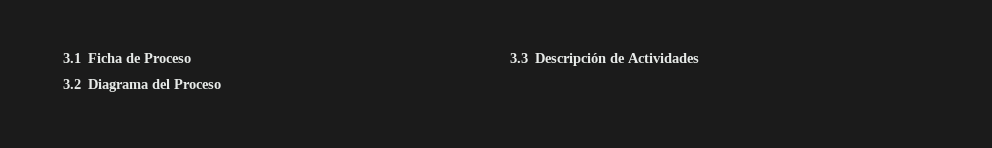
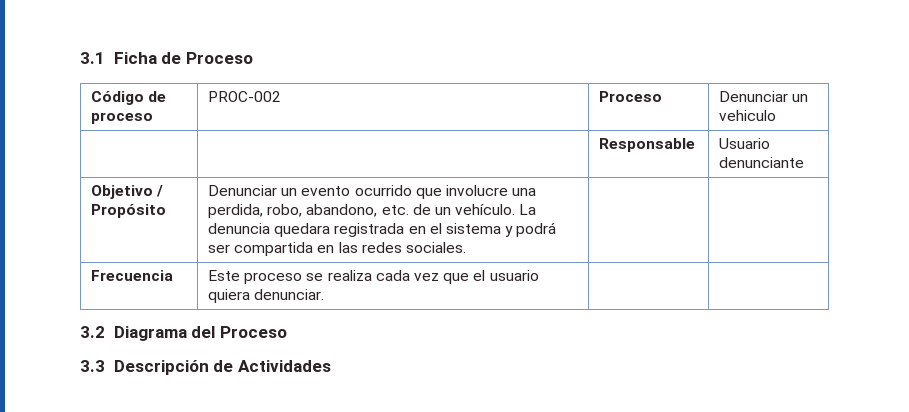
(192, 58) none -> [91,91,167,105] [91,112,154,124] [208,91,282,102] [599,91,663,102] [719,91,809,102] [719,110,777,121] [599,138,696,152] [719,138,771,149] [719,157,805,168] [91,185,164,199] [91,204,167,218] [208,185,537,199] [208,204,537,218] [208,222,557,237] [208,242,467,256] [91,270,174,281] [208,270,539,284] [208,289,325,303] // Código de proceso | PROC-002 | Proceso | Denunciar un vehiculo // | | Responsable | Usuario denunciante // Objetivo / Propósito | Denunciar un evento ocurrido que involucre una perdida, robo, abandono, etc. de un vehículo. La denuncia quedara registrada en el sistema y podrá ser compartida en las redes sociales. | | // Frecuencia | Este proceso se realiza cada vez que el usuario quiera denunciar. | |

